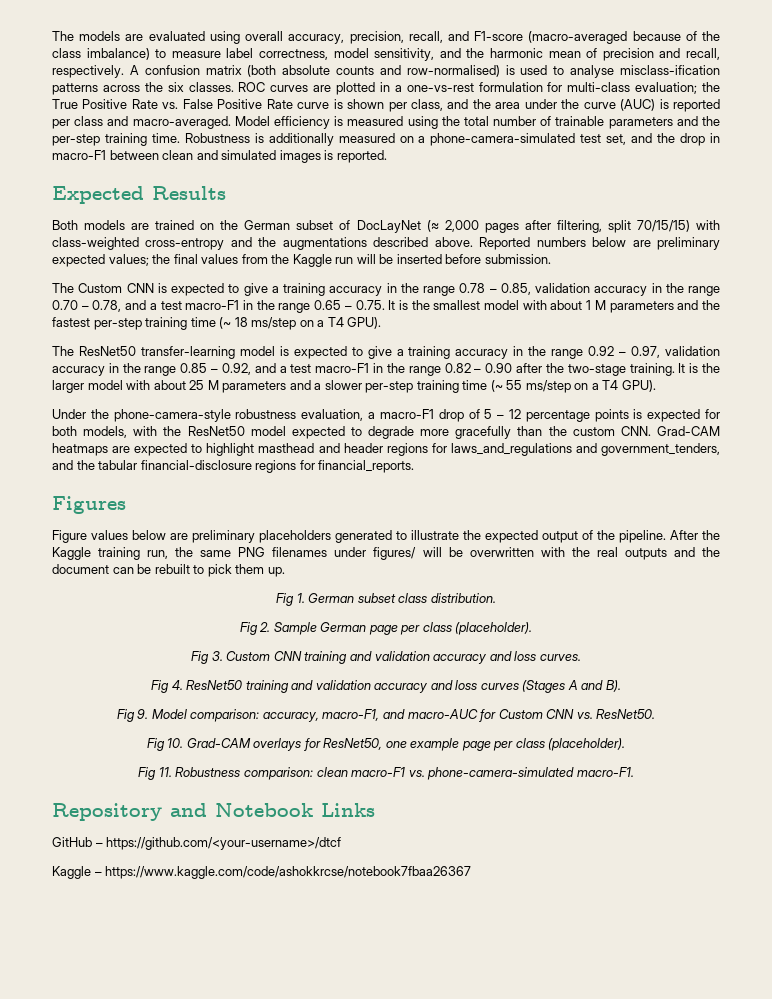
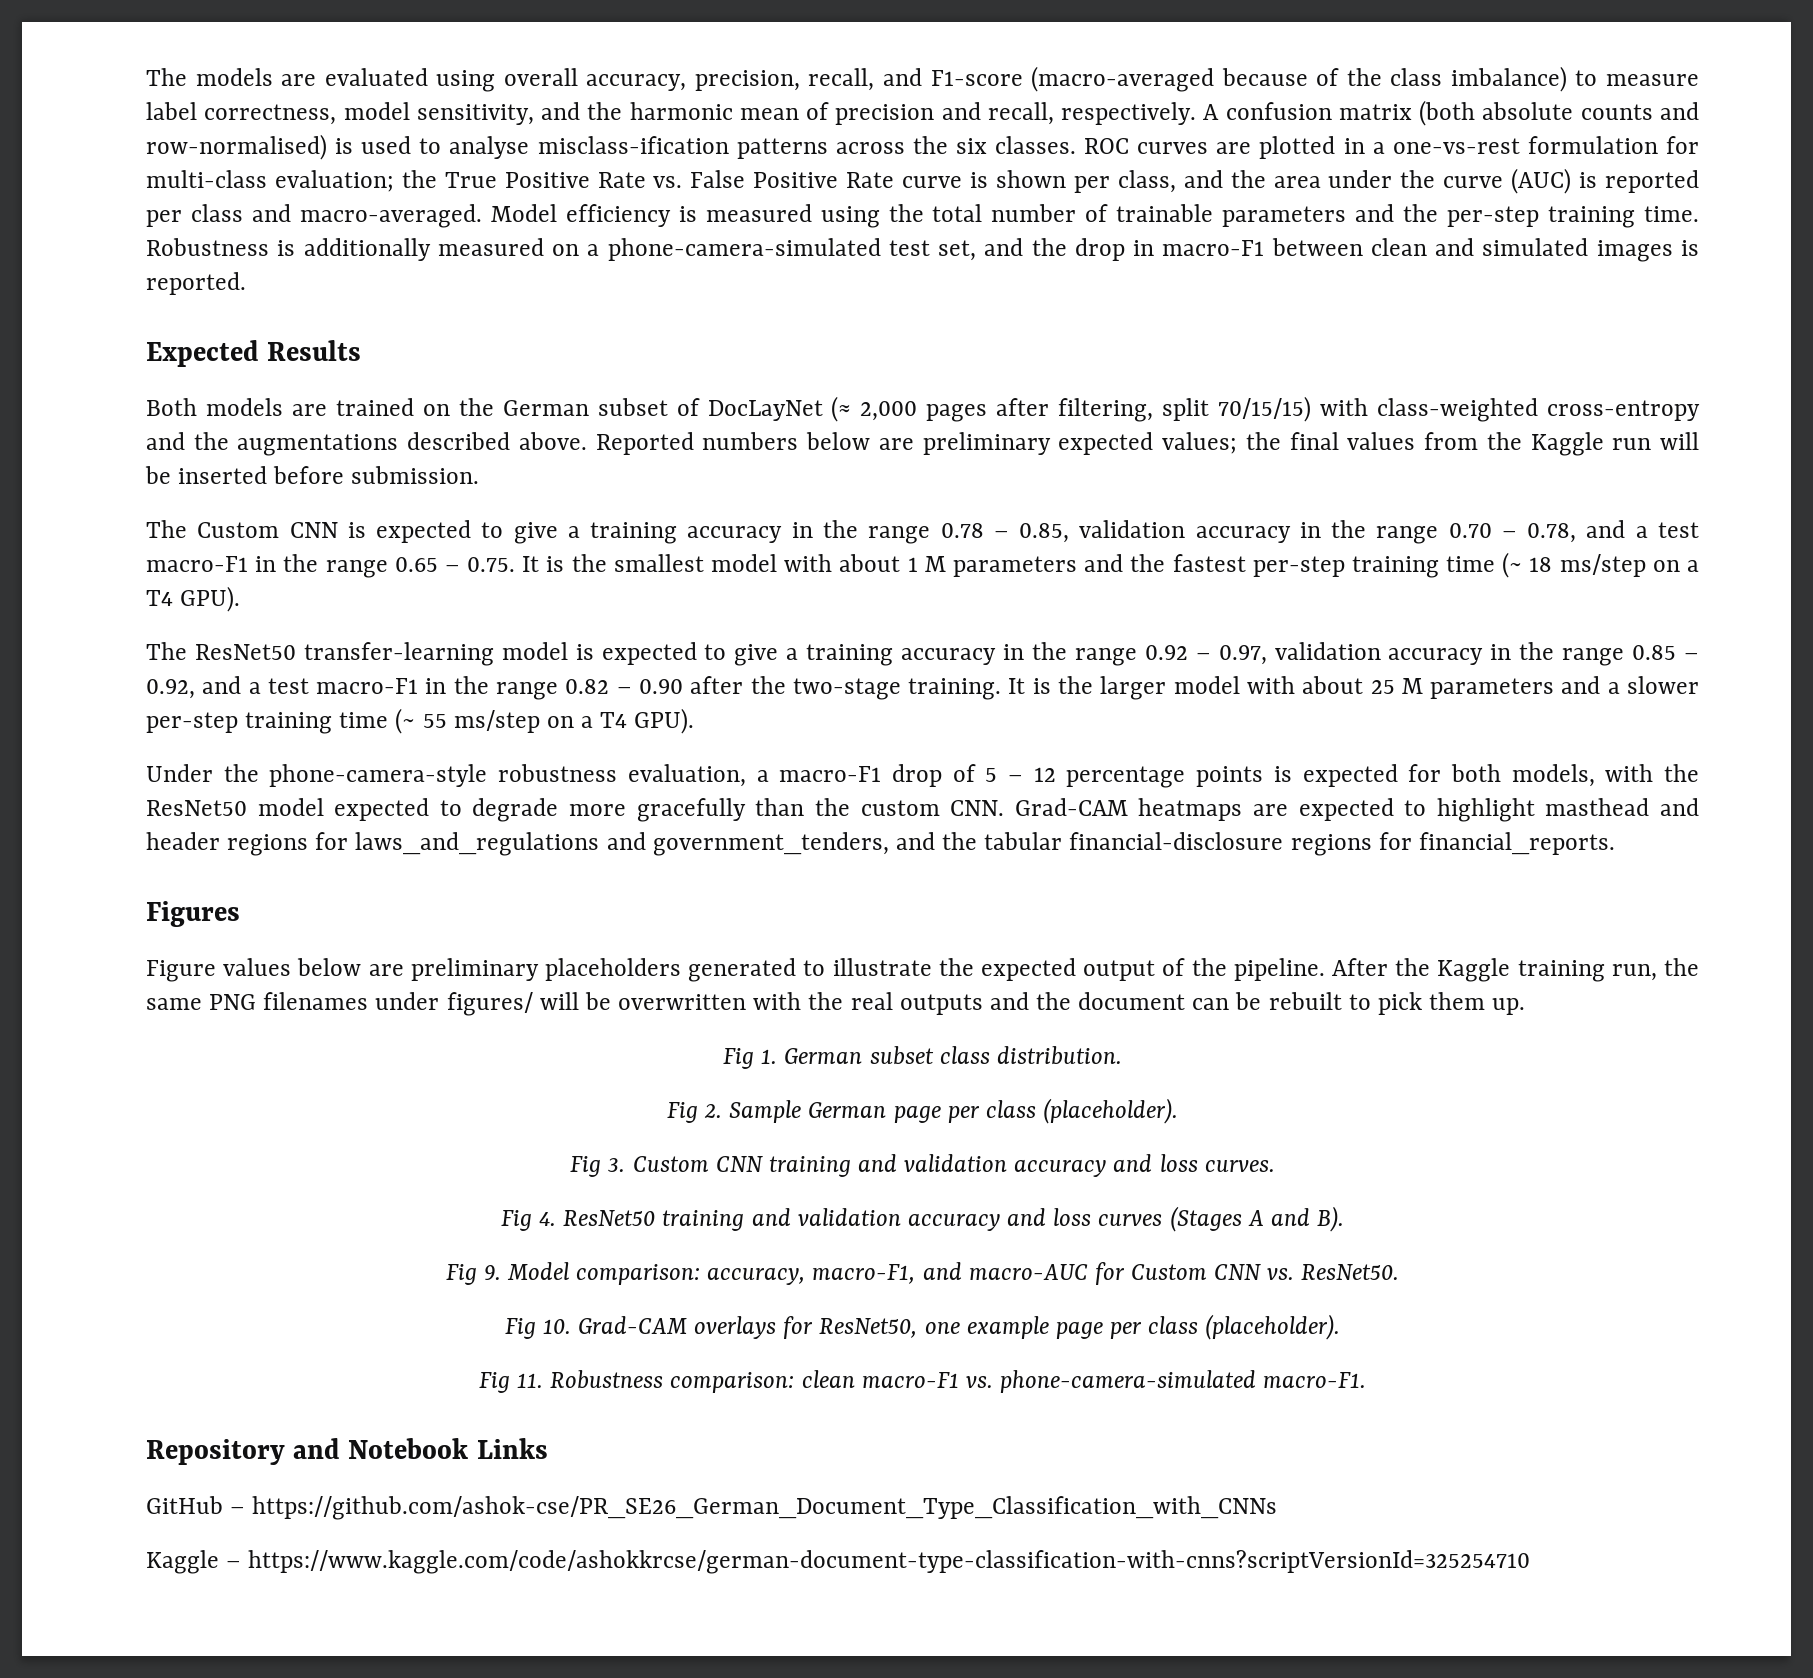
[106,837,342,850] https://github.com/<your-username>/dtcf -> [252,1496,1278,1520] https://github.com/ashok-cse/PR_SE26_German_Document_Type_Classification_with_CNNs
[105,866,472,879] https://www.kaggle.com/code/ashokkrcse/notebook7fbaa26367 -> [248,1550,1531,1574] https://www.kaggle.com/code/ashokkrcse/german-document-type-classification-with-cnns?scriptVersionId=325254710

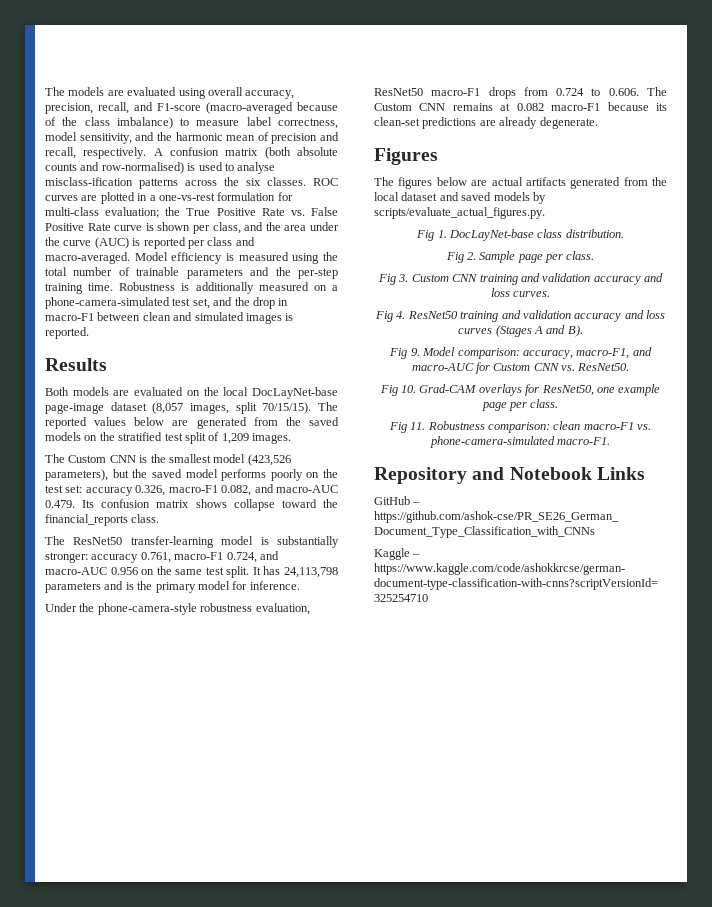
[146,340,259,367] Expected -> (89, 333) none
[335,396,1701,422] [146,432,1699,456] [145,466,480,484] [146,520,1699,544] [146,552,1700,578] [146,586,241,612] trained on the German subset of DocLayNet (≈ 2,000 pages after filtering, split 70/15/15) with class-weighted cross-entropy and the augmentations described above. Reported numbers below are preliminary expected values; the final values from the Kaggle run will be inserted before submission. // The Custom CNN is expected to give a training accuracy in the range 0.78 – 0.85, validation accuracy in the range 0.70 – 0.78, and a test macro-F1 in the range 0.65 – 0.75. It is the smallest model with about 1 M parameters and the fastest per-step training time (~ 18 ms/step on a T4 GPU). -> [134,387,338,399] [45,402,338,414] [45,417,339,429] [45,432,291,444] [45,454,291,466] [45,469,338,481] [45,484,338,496] [45,499,338,511] [45,514,160,526] evaluated on the local DocLayNet-base page-image dataset (8,057 images, split 70/15/15). The reported values below are generated from the saved models on the stratified test split of 1,209 images. // The Custom CNN is the smallest model (423,526 parameters), but the saved model performs poorly on the test set: accuracy 0.326, macro-F1 0.082, and macro-AUC 0.479. Its confusion matrix shows collapse toward the financial_reports class.
[601,642,1699,666] [146,676,1700,700] [146,708,695,734] expected to give a training accuracy in the range 0.92 – 0.97, validation accuracy in the range 0.85 – 0.92, and a test macro-F1 in the range 0.82 – 0.90 after the two-stage training. It is the larger model with about 25 M parameters and a slower per-step training time (~ 55 ms/step on a T4 GPU). -> [277,536,339,548] [45,551,279,563] [45,566,338,578] [45,581,300,593] substantially stronger: accuracy 0.761, macro-F1 0.724, and macro-AUC 0.956 on the same test split. It has 24,113,798 parameters and is the primary model for inference.
[756,764,1700,788] [146,798,1699,822] [146,832,1615,856] [146,901,240,927] [146,958,1700,982] [146,992,1526,1016] a macro-F1 drop of 5 – 12 percentage points is expected for both models, with the ResNet50 model expected to degrade more gracefully than the custom CNN. Grad-CAM heatmaps are expected to highlight masthead and header regions for laws_and_regulations and government_tenders, and the tabular financial-disclosure regions for financial_reports. // Figures // Figure values below are preliminary placeholders generated to illustrate the expected output of the pipeline. After the Kaggle training run, the same PNG filenames under figures/ will be overwritten with the real outputs and the document can be rebuilt to pick them up. -> [374,87,667,99] [374,102,667,111] [374,117,598,129] [374,148,438,165] [374,177,667,189] [374,192,546,204] [374,207,545,219] ResNet50 macro-F1 drops from 0.724 to 0.606. The Custom CNN remains at 0.082 macro-F1 because its clean-set predictions are already degenerate. // Figures // The figures below are actual artifacts generated from the local dataset and saved models by scripts/evaluate_actual_figures.py.
[784,1046,934,1065] German subset -> [449,229,534,241] DocLayNet-base
[808,1098,1179,1124] German page per class (placeholder). -> [517,251,595,263] page per class.
[1148,1314,1341,1340] class (placeholder). -> [530,399,559,408] class.

